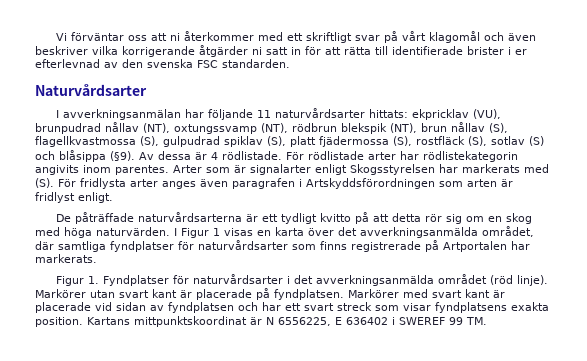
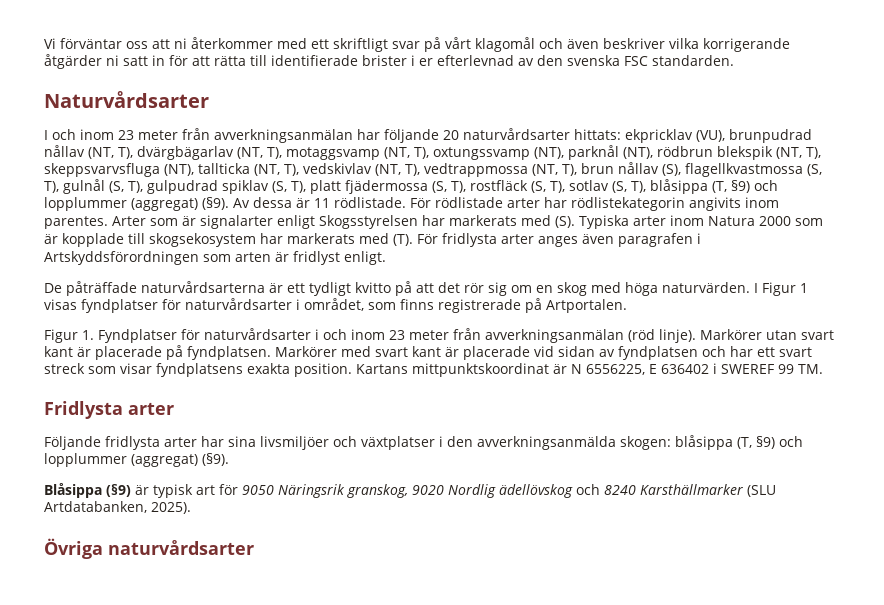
(60, 114) none -> [52,128,210,140] och inom 23 meter från
[257,110,272,118] 11 -> [443,130,459,140] 20
[143,122,508,134] [35,136,544,147] [35,150,106,162] (NT), oxtungssvamp (NT), rödbrun blekspik (NT), brun nållav (S), flagellkvastmossa (S), gulpudrad spiklav (S), platt fjädermossa (S), rostfläck (S), sotlav (S) och blåsippa -> [88,145,821,160] [44,162,822,177] [44,179,778,194] [44,197,198,211] (NT, T), dvärgbägarlav (NT, T), motaggsvamp (NT, T), oxtungssvamp (NT), parknål (NT), rödbrun blekspik (NT, T), skeppsvarvsfluga (NT), tallticka (NT, T), vedskivlav (NT, T), vedtrappmossa (NT, T), brun nållav (S), flagellkvastmossa (S, T), gulnål (S, T), gulpudrad spiklav (S, T), platt fjädermossa (S, T), rostfläck (S, T), sotlav (S, T), blåsippa (T, §9) och lopplummer (aggregat)
[211,152,218,160] 4 -> [314,198,330,208] 11
(54, 183) none -> [579,215,823,229] [44,233,413,247] Typiska arter inom Natura 2000 som är kopplade till skogsekosystem har markerats med (T).
[392,213,422,222] detta -> [438,282,460,293] det
[257,226,534,238] [35,241,106,252] en karta över det avverkningsanmälda området, där samtliga -> (77, 304) none
(288, 245) none -> [296,298,364,311] i området,
[443,241,530,252] [35,254,97,263] Artportalen har markerats. -> [546,299,627,313] Artportalen.
[294,274,488,286] det avverkningsanmälda området -> [323,328,624,343] och inom 23 meter från avverkningsanmälan
(487, 321) none -> [44,401,174,419] [44,435,803,450] [44,453,229,467] [44,483,776,498] [44,501,191,514] [44,538,254,559] // Fridlysta arter // Följande fridlysta arter har sina livsmiljöer och växtplatser i den avverkningsanmälda skogen: blåsippa (T, §9) och lopplummer (aggregat) (§9). // Blåsippa (§9) är typisk art för 9050 Näringsrik granskog, 9020 Nordlig ädellövskog och 8240 Karsthällmarker (SLU Artdatabanken, 2025). // Övriga naturvårdsarter

